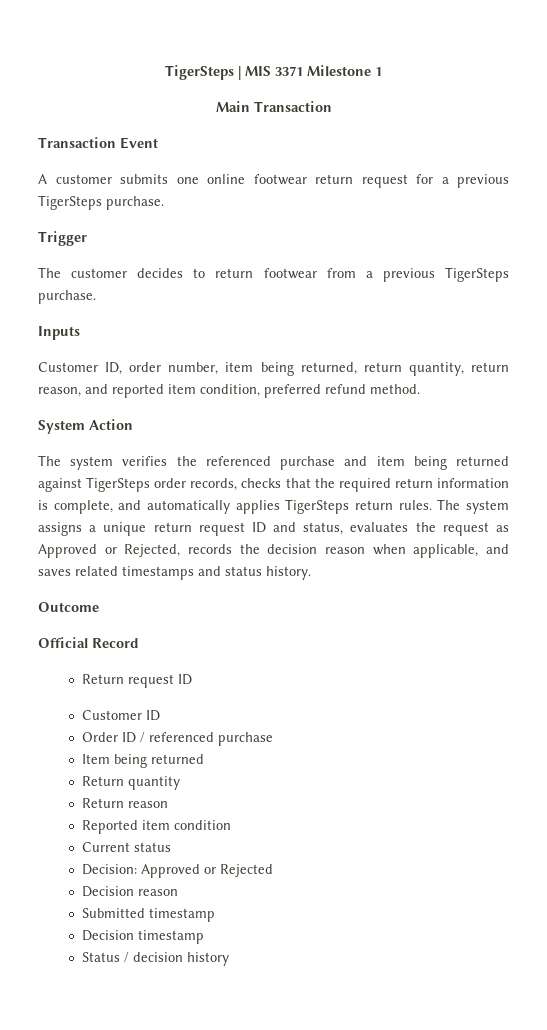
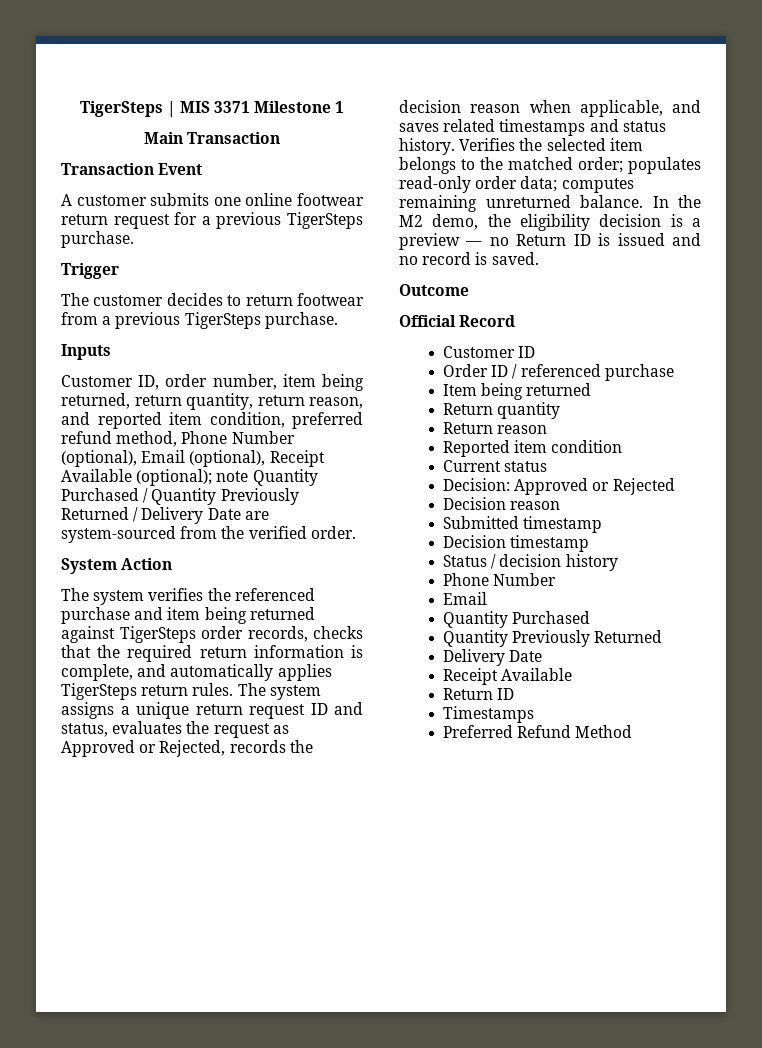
[370,384,420,394] method. -> [116,431,295,447] [61,450,325,467] [61,469,318,486] [61,488,299,505] [61,507,269,524] [61,526,356,543] method, Phone Number (optional), Email (optional), Receipt Available (optional); note Quantity Purchased / Quantity Previously Returned / Delivery Date are system-sourced from the verified order.
(311, 573) none -> [459,138,643,151] [399,157,701,174] [399,176,634,193] [399,195,701,212] [399,214,701,231] [399,233,701,250] [399,252,539,265] Verifies the selected item belongs to the matched order; populates read-only order data; computes remaining unreturned balance. In the M2 demo, the eligibility decision is a preview — no Return ID is issued and no record is saved.
[81,674,192,688] // Return request ID -> (516, 321) none
(229, 959) none -> [443,573,557,586] [443,592,488,605] [443,611,591,628] [443,630,663,647] [443,649,543,666] [443,668,573,685] [443,688,515,700] [443,706,535,723] [443,725,633,738] // Phone Number // Email // Quantity Purchased // Quantity Previously Returned // Delivery Date // Receipt Available // Return ID // Timestamps // Preferred Refund Method

